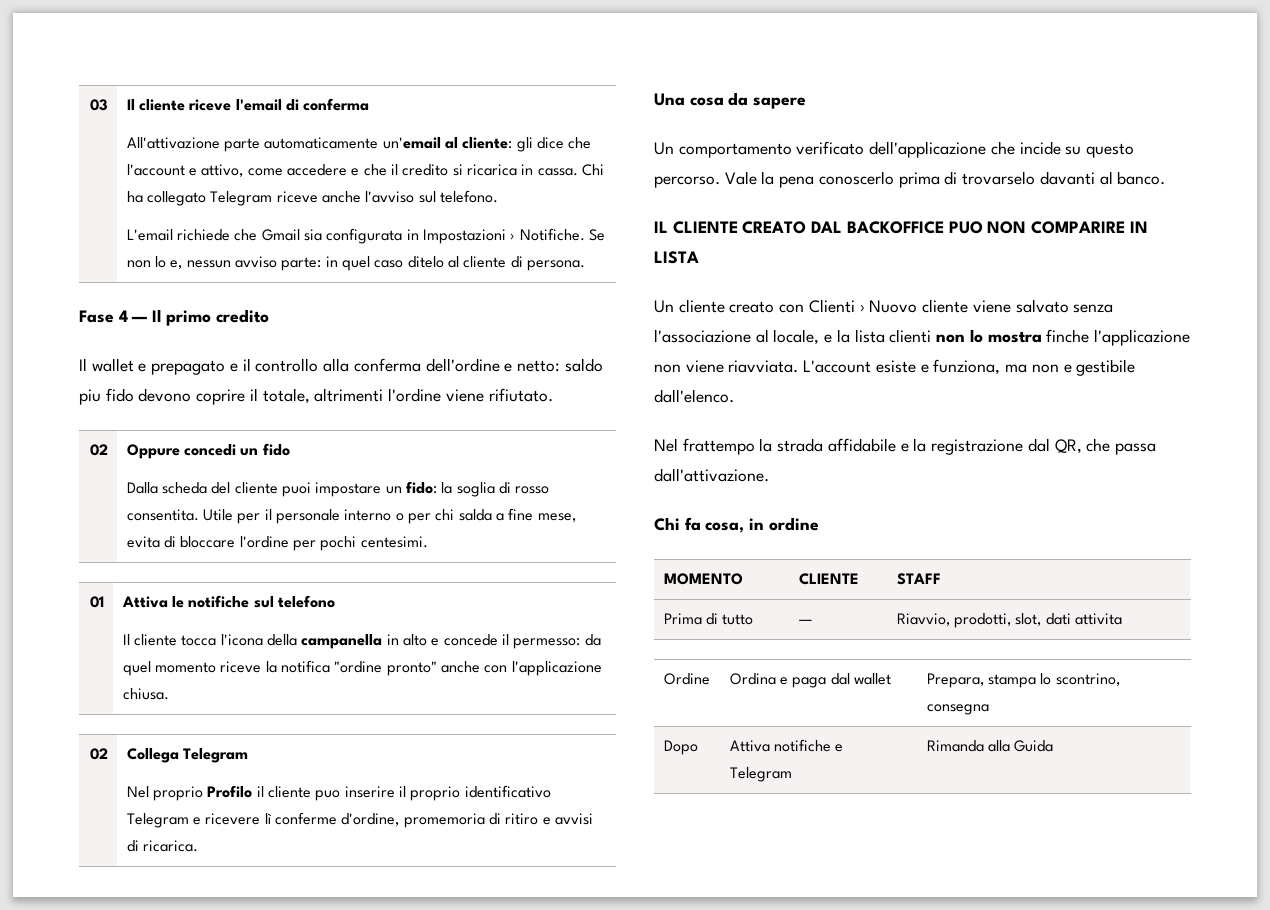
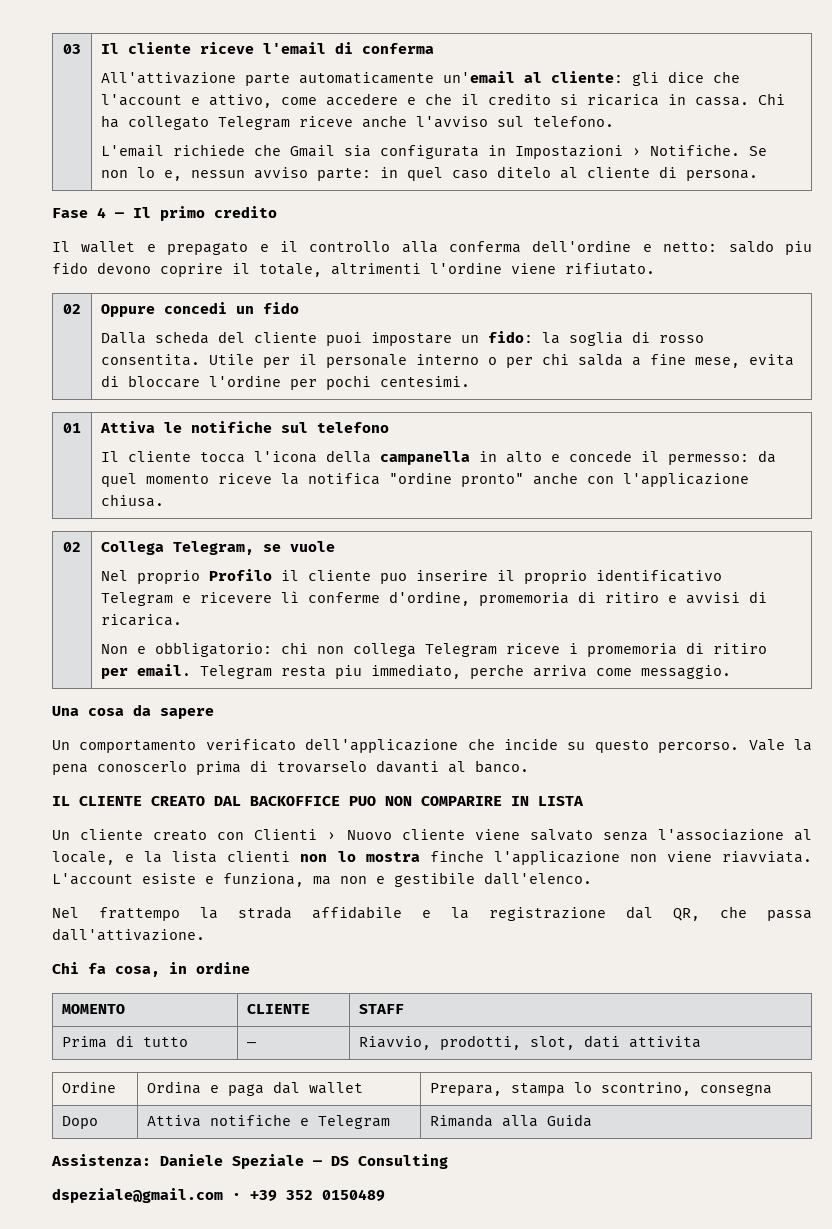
[183,748,249,763] Telegram -> [173,541,336,555] Telegram, se vuole
(199, 846) none -> [101,642,768,657] [101,664,732,679] // Non e obbligatorio: chi non collega Telegram riceve i promemoria di ritiro per email. Telegram resta piu immediato, perche arriva come messaggio.
(1054, 746) none -> [51,1154,448,1169] [52,1188,385,1203] // Assistenza: Daniele Speziale — DS Consulting // dspeziale@gmail.com · +39 352 0150489

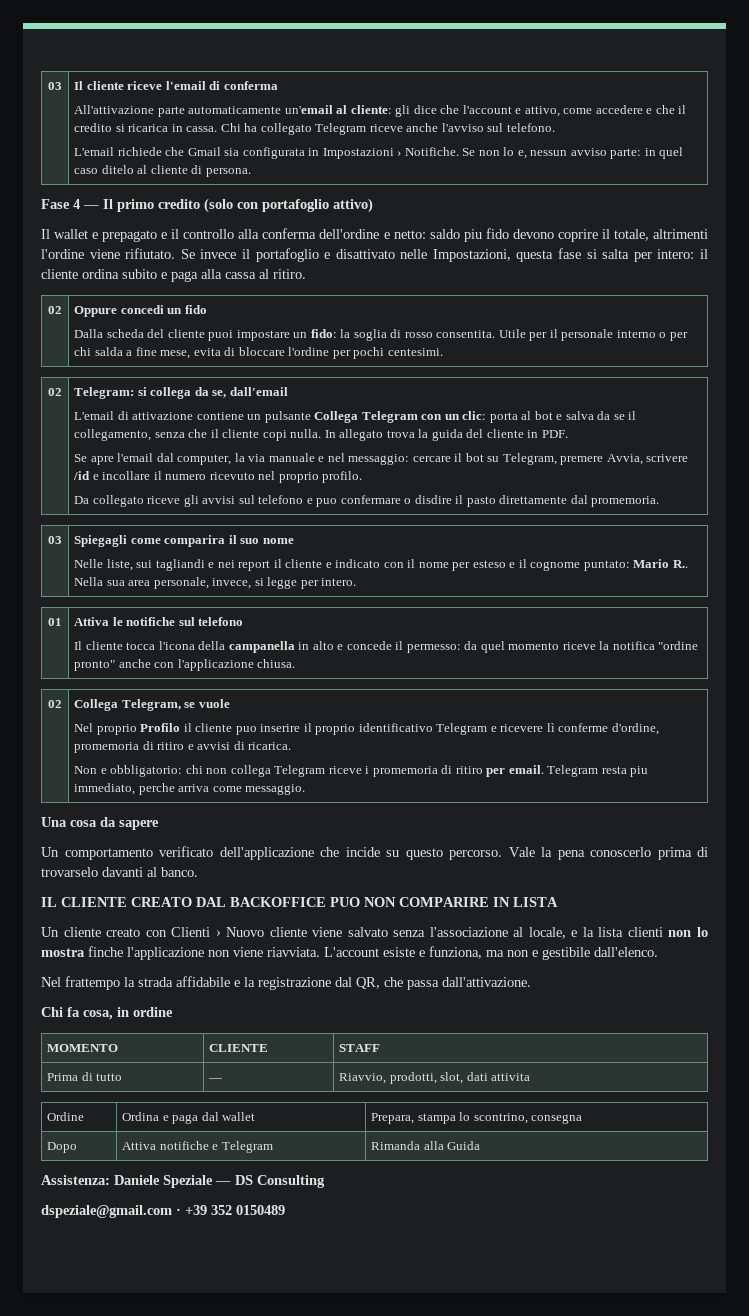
(277, 212) none -> [204,198,373,213] (solo con portafoglio attivo)
(655, 269) none -> [180,248,709,262] [41,269,306,282] Se invece il portafoglio e disattivato nelle Impostazioni, questa fase si salta per intero: il cliente ordina subito e paga alla cassa al ritiro.
(471, 381) none -> [48,388,62,396] [74,387,288,399] [74,411,637,423] [74,429,568,441] [74,453,689,465] [73,471,363,483] [74,495,660,507] [48,536,62,544] [74,535,294,547] [74,559,688,571] [74,577,357,589] // 02 | Telegram: si collega da se, dall'email // L'email di attivazione contiene un pulsante Collega Telegram con un clic: porta al bot e salva da se il collegamento, senza che il cliente copi nulla. In allegato trova la guida del cliente in PDF. // Se apre l'email dal computer, la via manuale e nel messaggio: cercare il bot su Telegram, premere Avvia, scrivere /id e incollare il numero ricevuto nel proprio profilo. // Da collegato riceve gli avvisi sul telefono e puo confermare o disdire il pasto direttamente dal promemoria. // 03 | Spiegagli come comparira il suo nome // Nelle liste, sui tagliandi e nei report il cliente e indicato con il nome per esteso e il cognome puntato: Mario R.. Nella sua area personale, invece, si legge per intero.

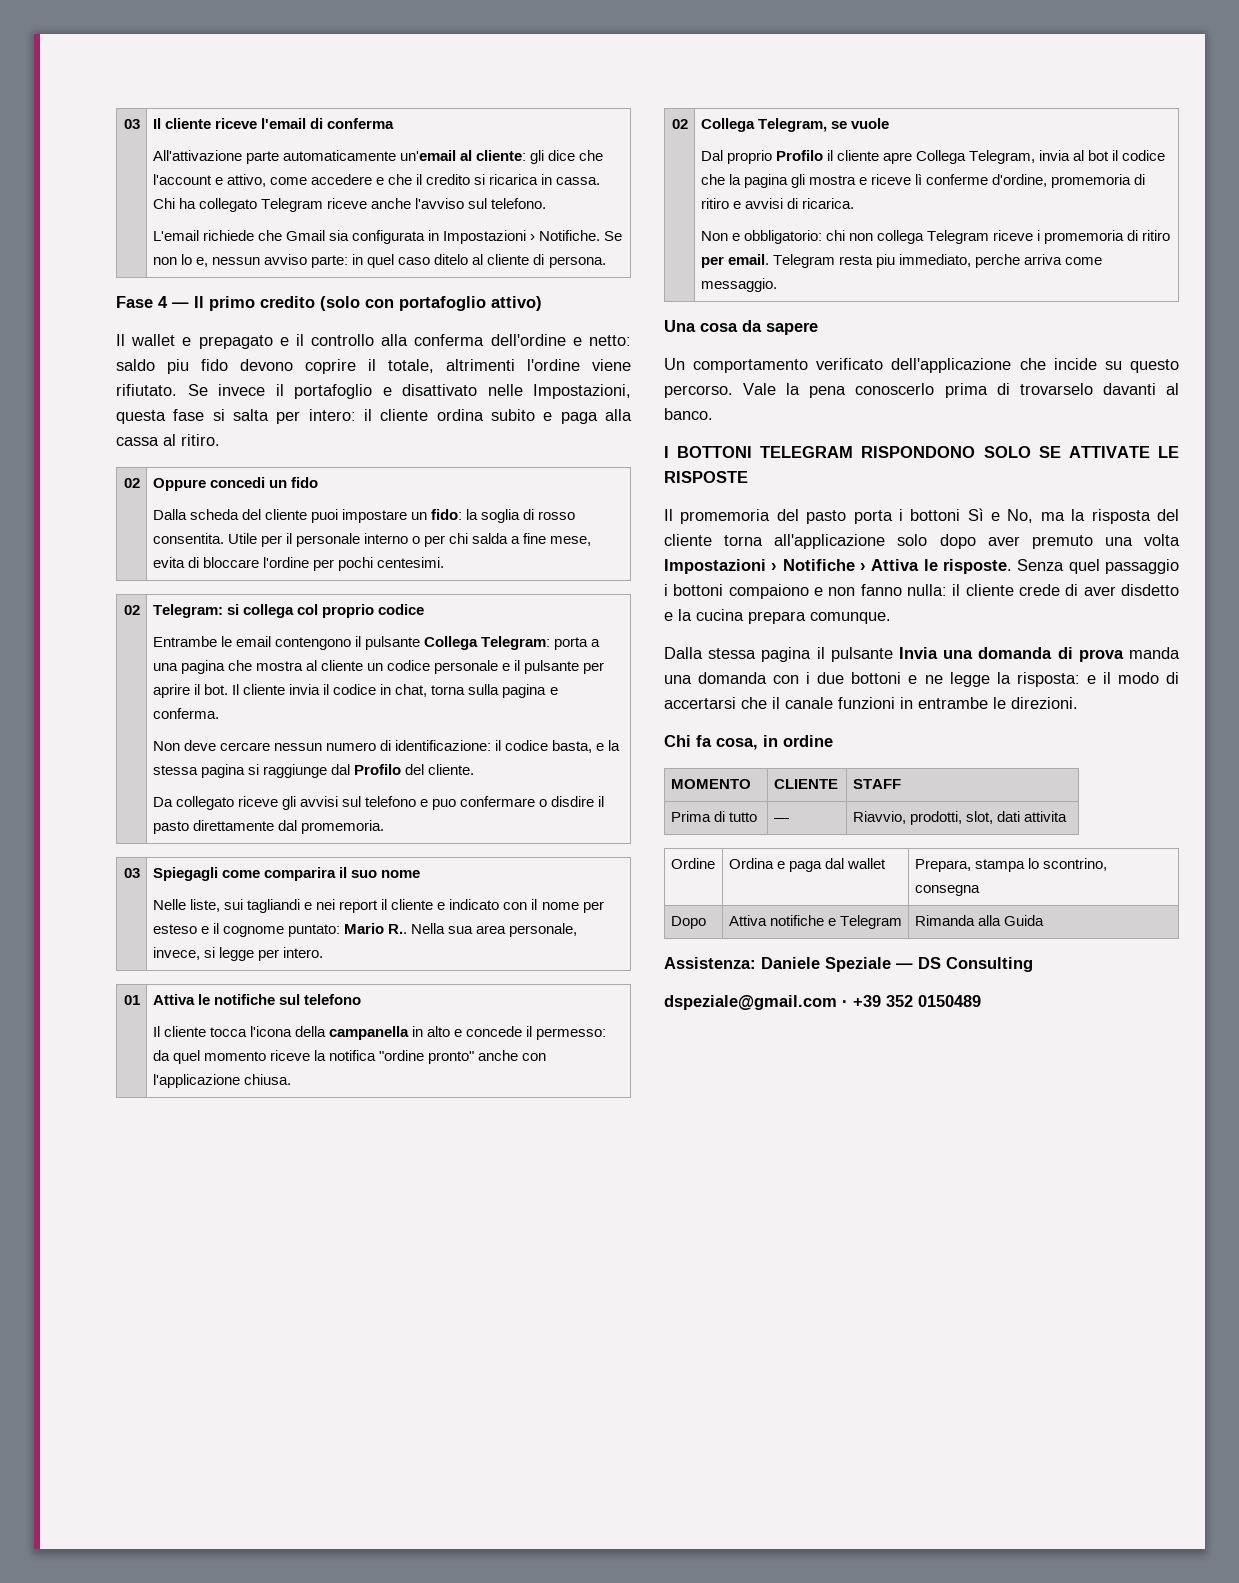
[194,387,288,398] [74,411,637,423] [74,429,568,441] [74,453,689,465] [73,471,363,483] da se, dall'email // L'email di attivazione contiene un pulsante Collega Telegram con un clic: porta al bot e salva da se il collegamento, senza che il cliente copi nulla. In allegato trova la guida del cliente in PDF. // Se apre l'email dal computer, la via manuale e nel messaggio: cercare il bot su Telegram, premere Avvia, scrivere /id e incollare il numero ricevuto nel proprio profilo. -> [297,604,425,618] [152,636,601,650] [152,660,605,674] [152,684,558,698] [152,708,219,719] [152,740,621,753] [152,764,475,778] col proprio codice // Entrambe le email contengono il pulsante Collega Telegram: porta a una pagina che mostra al cliente un codice personale e il pulsante per aprire il bot. Il cliente invia il codice in chat, torna sulla pagina e conferma. // Non deve cercare nessun numero di identificazione: il codice basta, e la stessa pagina si raggiunge dal Profilo del cliente.
[74,723,94,732] Nel -> [700,150,723,161] Dal
[235,723,544,735] puo inserire il proprio identificativo Telegram e ricevere -> [883,150,1166,164] [700,174,912,188] apre Collega Telegram, invia al bot il codice che la pagina gli mostra e riceve
[41,897,558,907] [41,927,708,939] [41,946,658,960] [41,976,531,990] IL CLIENTE CREATO DAL BACKOFFICE PUO NON COMPARIRE IN LISTA // Un cliente creato con Clienti › Nuovo cliente viene salvato senza l'associazione al locale, e la lista clienti non lo mostra finche l'applicazione non viene riavviata. L'account esiste e funziona, ma non e gestibile dall'elenco. // Nel frattempo la strada affidabile e la registrazione dal QR, che passa dall'attivazione. -> [664,446,1179,458] [664,471,748,483] [664,508,1179,524] [664,534,1180,549] [664,559,1179,574] [664,584,1179,599] [664,609,891,624] [664,647,1180,662] [664,672,1179,687] [664,697,1078,709] I BOTTONI TELEGRAM RISPONDONO SOLO SE ATTIVATE LE RISPOSTE // Il promemoria del pasto porta i bottoni Sì e No, ma la risposta del cliente torna all'applicazione solo dopo aver premuto una volta Impostazioni › Notifiche › Attiva le risposte. Senza quel passaggio i bottoni compaiono e non fanno nulla: il cliente crede di aver disdetto e la cucina prepara comunque. // Dalla stessa pagina il pulsante Invia una domanda di prova manda una domanda con i due bottoni e ne legge la risposta: e il modo di accertarsi che il canale funzioni in entrambe le direzioni.

